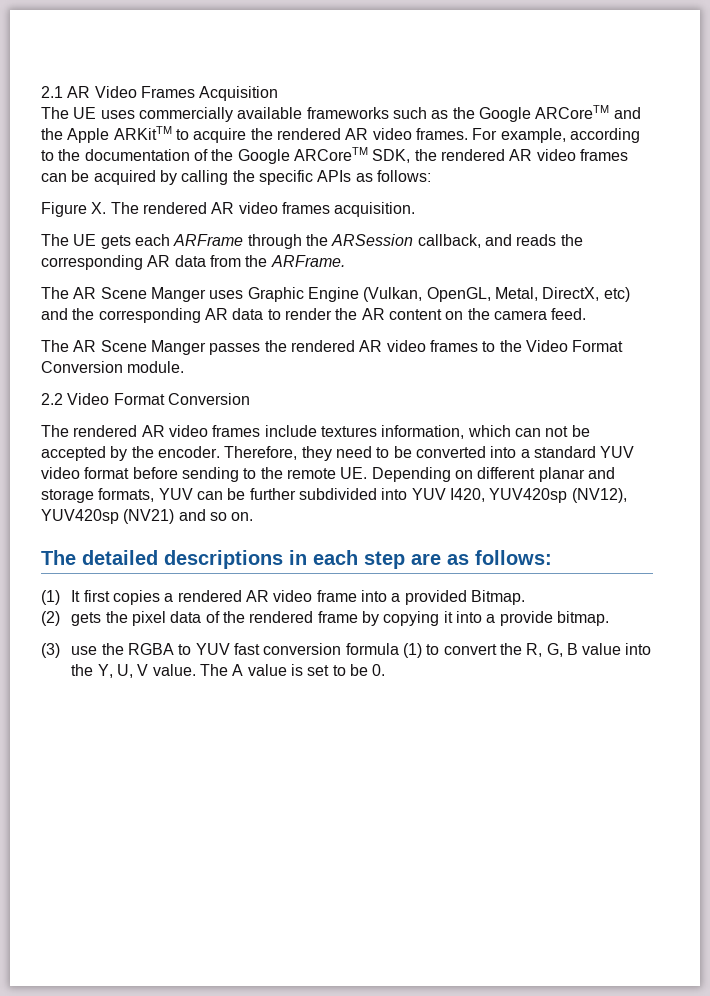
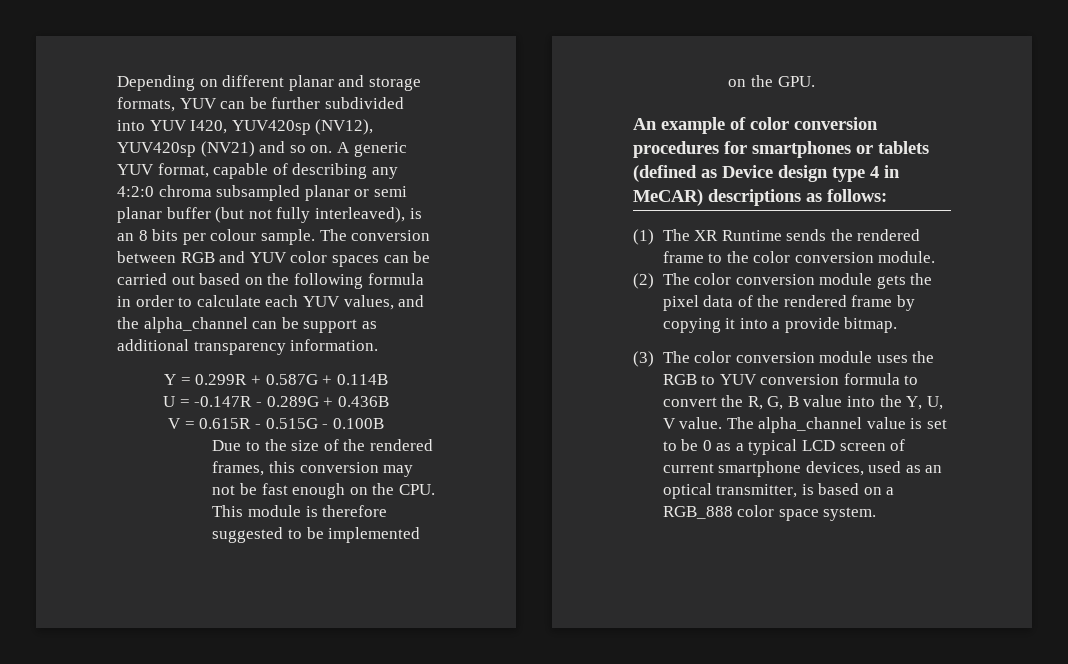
[41,86,279,101] [41,105,641,122] [41,126,640,143] [41,147,628,164] [41,170,431,185] [41,202,416,217] [41,234,583,249] [41,255,345,270] [41,287,630,302] [41,308,587,323] [41,340,624,355] [41,361,185,373] [41,393,250,405] [41,425,590,439] [41,446,635,461] [41,467,368,482] 2.1 AR Video Frames Acquisition // The UE uses commercially available frameworks such as the Google ARCoreTM and the Apple ARKitTM to acquire the rendered AR video frames. For example, according to the documentation of the Google ARCoreTM SDK, the rendered AR video frames can be acquired by calling the specific APIs as follows: // Figure X. The rendered AR video frames acquisition. // The UE gets each ARFrame through the ARSession callback, and reads the corresponding AR data from the ARFrame. // The AR Scene Manger uses Graphic Engine (Vulkan, OpenGL, Metal, DirectX, etc) and the corresponding AR data to render the AR content on the camera feed. // The AR Scene Manger passes the rendered AR video frames to the Video Format Conversion module. // 2.2 Video Format Conversion // The rendered AR video frames include textures information, which can not be accepted by the encoder. Therefore, they need to be converted into a standard YUV video format before sending to the remote UE. -> (117, 83) none
[41,550,552,569] [41,590,525,605] [41,611,60,626] // The detailed descriptions in each step are as follows: // (1) It first copies a rendered AR video frame into a provided Bitmap. // (2) -> [336,142,407,157] [117,163,398,179] [117,185,407,201] [117,207,422,223] [117,229,431,245] [117,251,431,267] [117,273,424,289] [117,295,425,310] [117,317,377,333] [117,339,379,355] [164,374,388,385] [163,396,389,407] [168,418,384,429] [212,439,433,451] [212,461,414,477] [212,483,435,499] [212,505,388,517] [212,527,421,543] [728,75,815,87] [633,117,878,134] [633,141,929,158] [633,165,900,182] [633,189,887,206] [633,229,921,245] [662,251,936,263] [633,273,873,289] A generic YUV format, capable of describing any 4:2:0 chroma subsampled planar or semi planar buffer (but not fully interleaved), is an 8 bits per colour sample. The conversion between RGB and YUV color spaces can be carried out based on the following formula in order to calculate each YUV values, and the alpha_channel can be support as additional transparency information. // Y = 0.299R + 0.587G + 0.114B // U = -0.147R - 0.289G + 0.436B // V = 0.615R - 0.515G - 0.100B // Due to the size of the rendered frames, this conversion may not be fast enough on the CPU. This module is therefore suggested to be implemented on the GPU. // An example of color conversion procedures for smartphones or tablets (defined as Device design type 4 in MeCAR) descriptions as follows: // (1) The XR Runtime sends the rendered frame to the color conversion module. // (2) The color conversion module
[71,643,174,655] use the RGBA -> [662,351,935,363] [662,374,697,385] The color conversion module uses the RGB
[233,643,260,655] fast -> (757, 379) none
[402,643,422,658] (1) -> (900, 379) none
[232,664,244,676] A -> [758,417,863,433] alpha_channel
[372,664,386,676] 0. -> [702,439,906,455] [662,461,943,477] [662,483,895,499] [662,505,877,521] 0 as a typical LCD screen of current smartphone devices, used as an optical transmitter, is based on a RGB_888 color space system.

